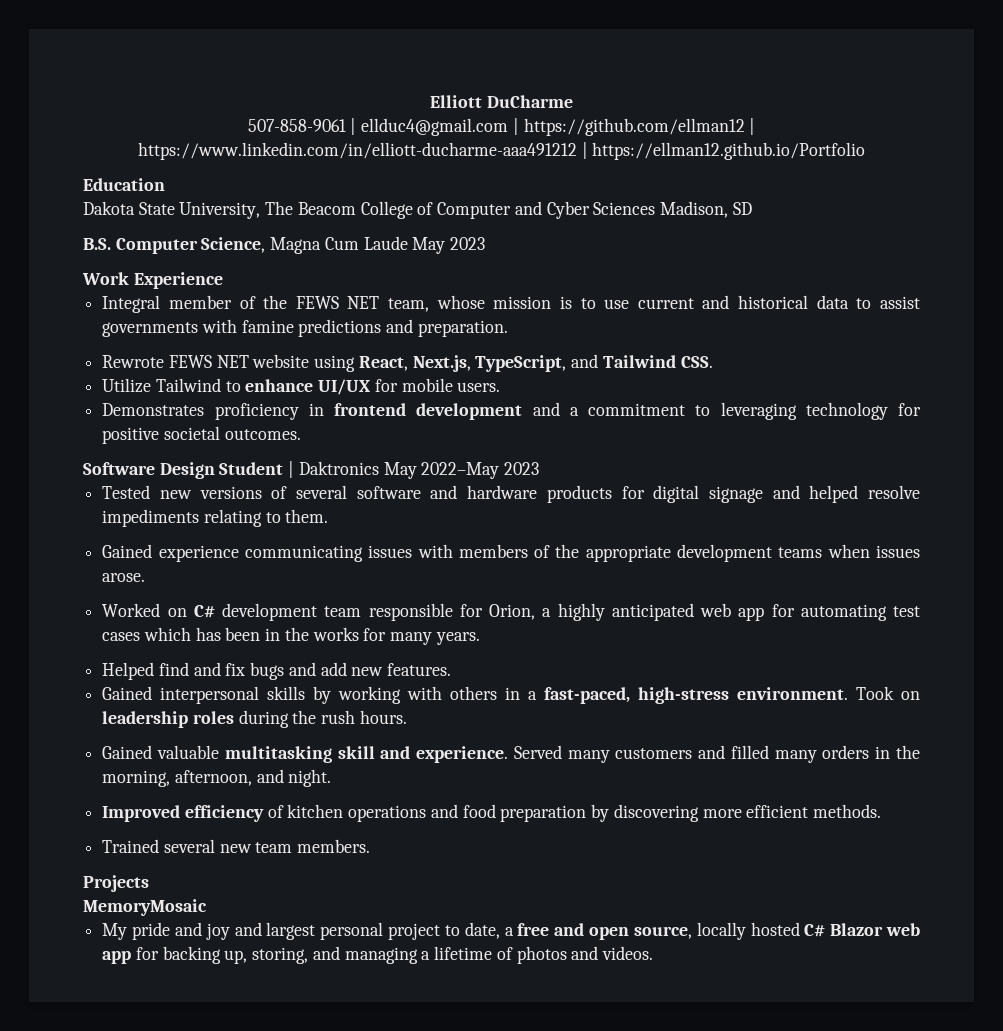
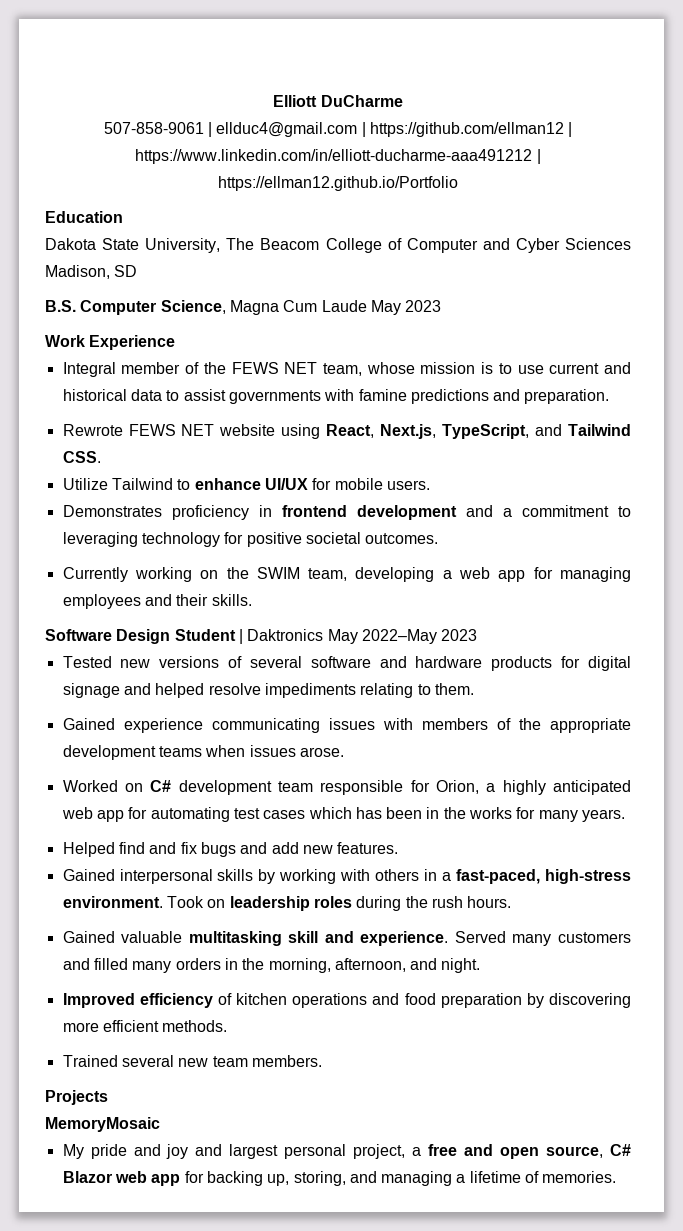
(301, 434) none -> [62,567,631,582] [62,594,252,609] // Currently working on the SWIM team, developing a web app for managing employees and their skills.
[388,922,500,940] project to date, -> [353,1144,406,1159] project,
[696,922,800,940] locally hosted -> (604, 1152) none
[516,946,653,964] photos and videos. -> [542,1171,617,1183] memories.

